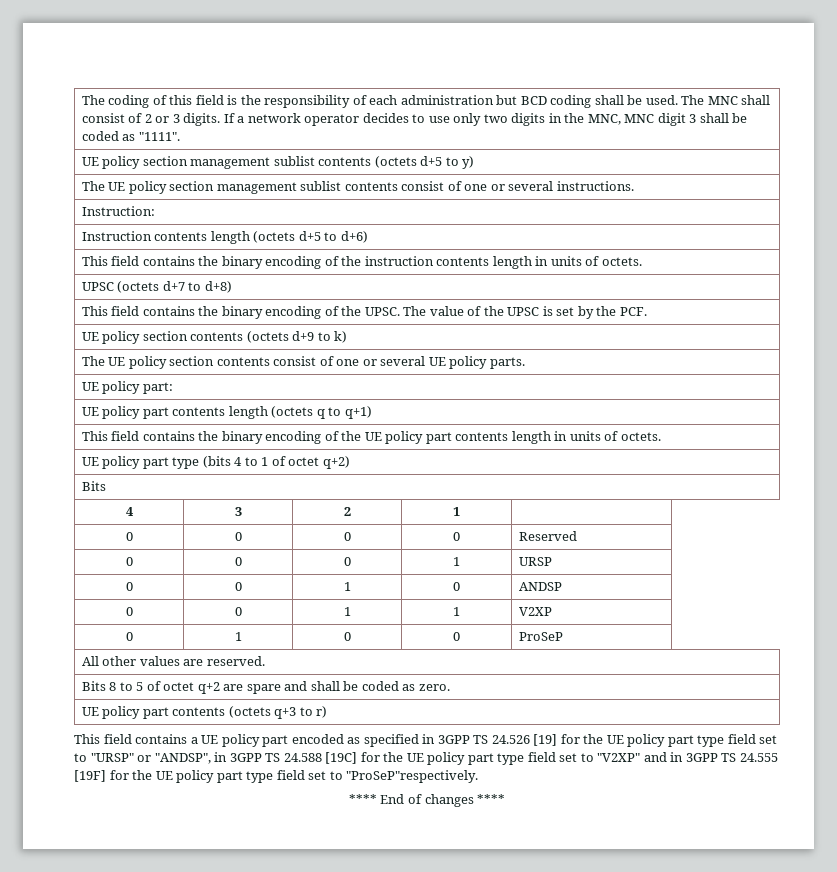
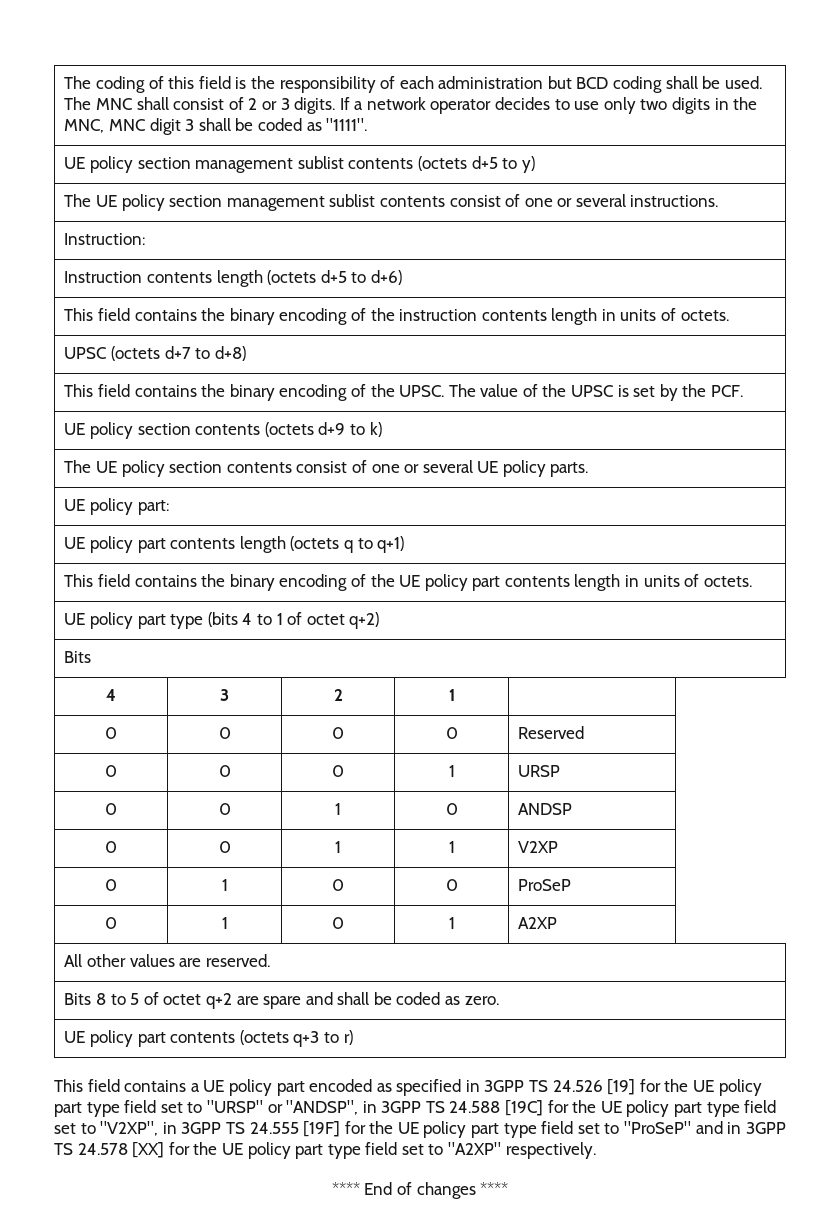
(563, 636) none -> [105,917,117,929] [221,917,228,929] [332,917,344,929] [448,917,455,929] [518,917,558,929] // 0 | 1 | 0 | 1 | A2XP
[597,752,667,762] "V2XP" and -> [100,1121,159,1136] "V2XP",
[346,770,479,783] "ProSeP"respectively. -> [624,1121,786,1134] [54,1142,596,1159] "ProSeP" and in 3GPP TS 24.578 [XX] for the UE policy part type field set to "A2XP" respectively.

